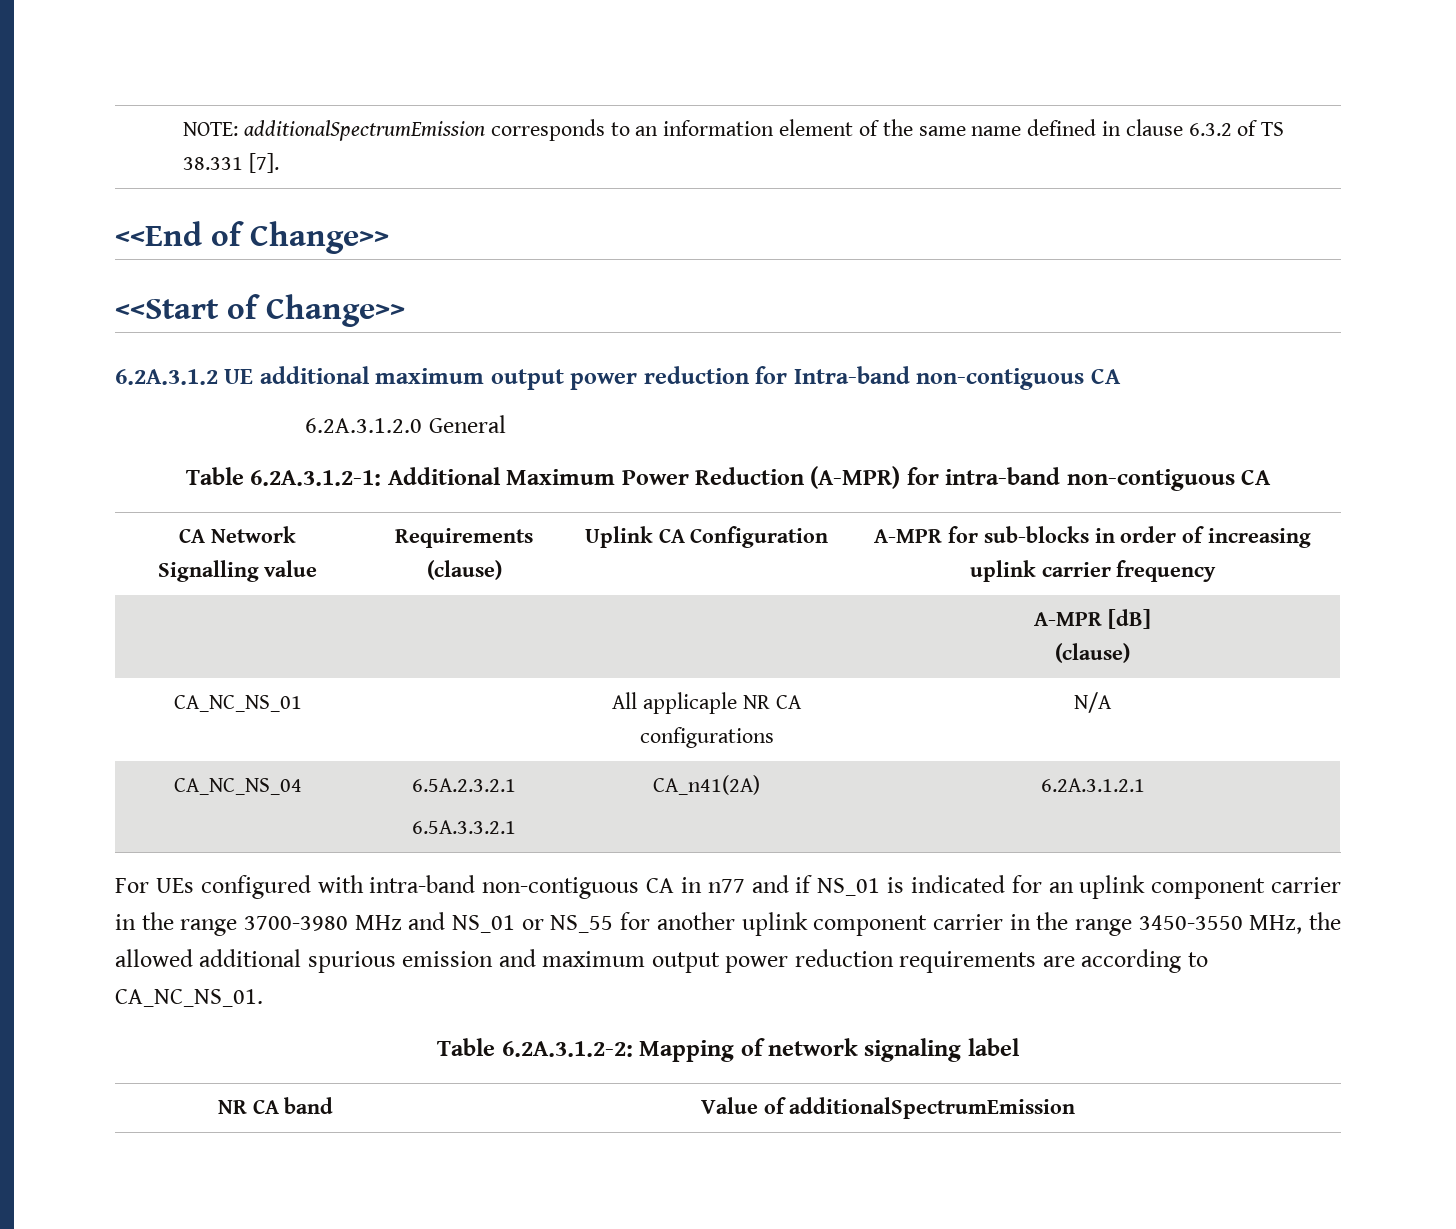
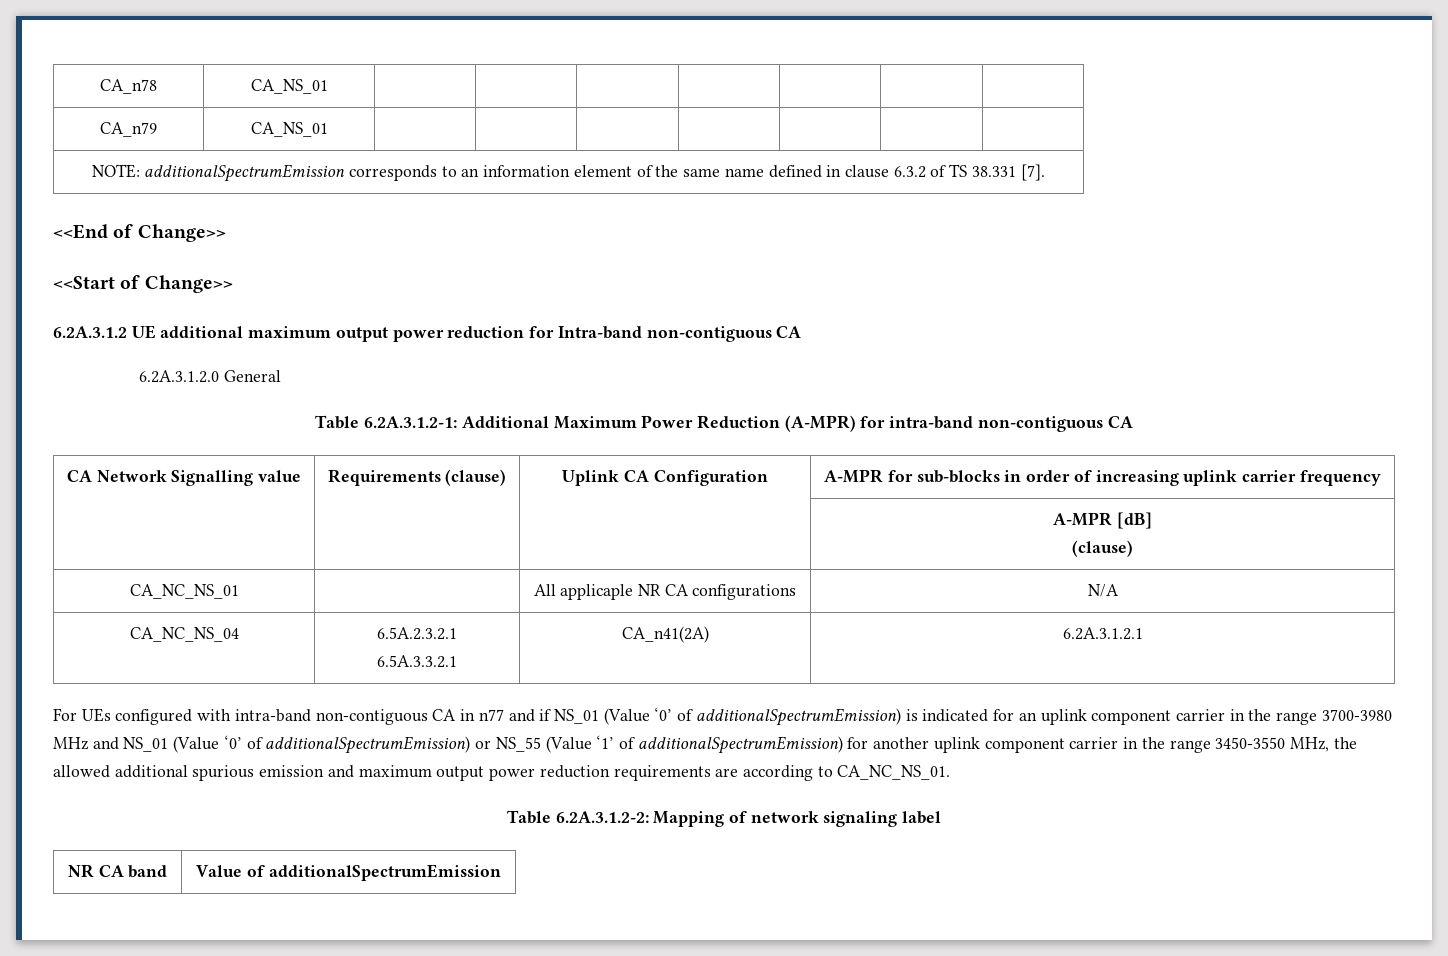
(183, 129) none -> [100,79,157,94] [250,79,328,94] [100,122,157,137] [250,122,328,137] CA_n78 | CA_NS_01 | | | | | | | // CA_n79 | CA_NS_01 | | | | | | | //
(881, 887) none -> [603,707,901,726] (Value ‘0’ of additionalSpectrumEmission)
[521,915,614,933] or NS_55 -> [173,735,843,754] (Value ‘0’ of additionalSpectrumEmission) or NS_55 (Value ‘1’ of additionalSpectrumEmission)

